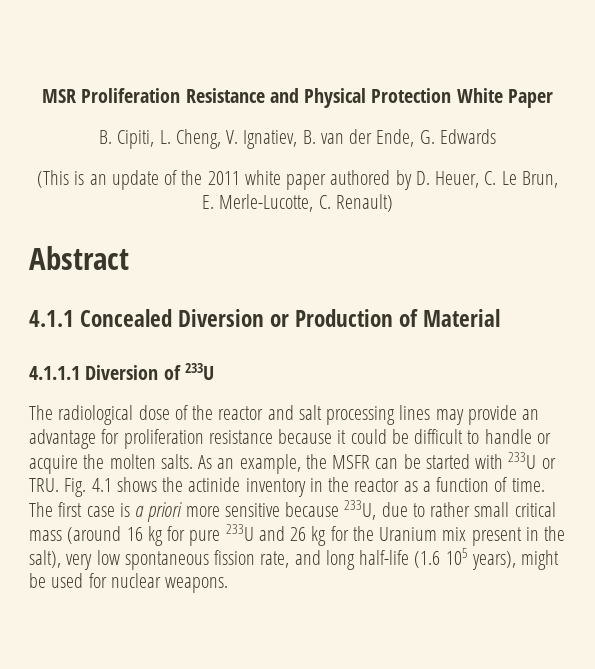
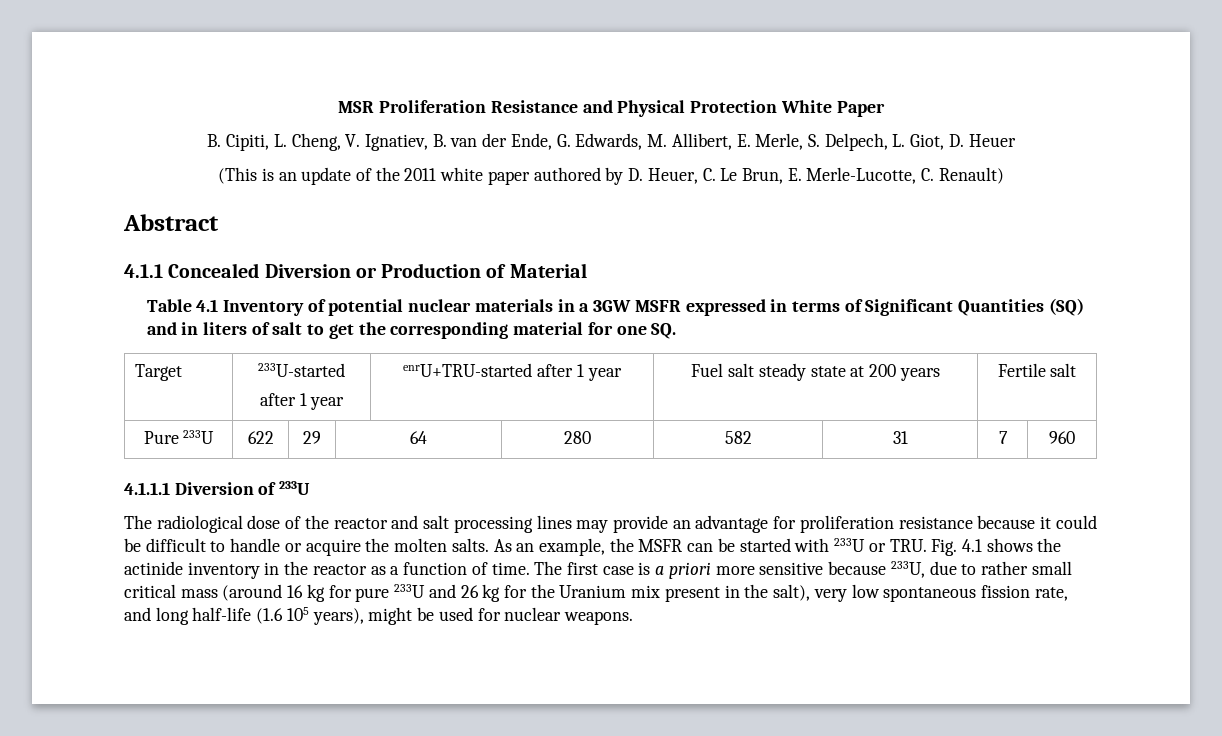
[439,129,496,144] Edwards -> [575,133,1016,151] Edwards, M. Allibert, E. Merle, S. Delpech, L. Giot, D. Heuer
(501, 318) none -> [146,298,1084,316] [146,322,677,339] [134,364,182,381] [258,363,345,377] [259,393,345,410] [403,363,622,381] [691,363,940,381] [997,363,1077,377] [143,430,215,444] [247,431,274,444] [303,431,321,444] [410,431,427,444] [564,431,591,444] [724,431,752,444] [892,431,908,444] [998,431,1008,444] [1049,431,1075,444] // Table 4.1 Inventory of potential nuclear materials in a 3GW MSFR expressed in terms of Significant Quantities (SQ) and in liters of salt to get the corresponding material for one SQ. // Target | 233U-started // after 1 year | enrU+TRU-started after 1 year | Fuel salt steady state at 200 years | Fertile salt // Pure 233U | 622 | 29 | 64 | 280 | 582 | 31 | 7 | 960

